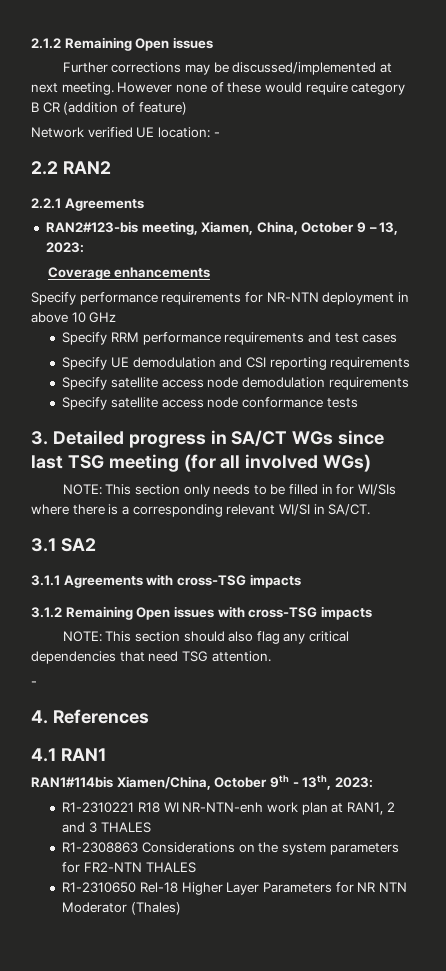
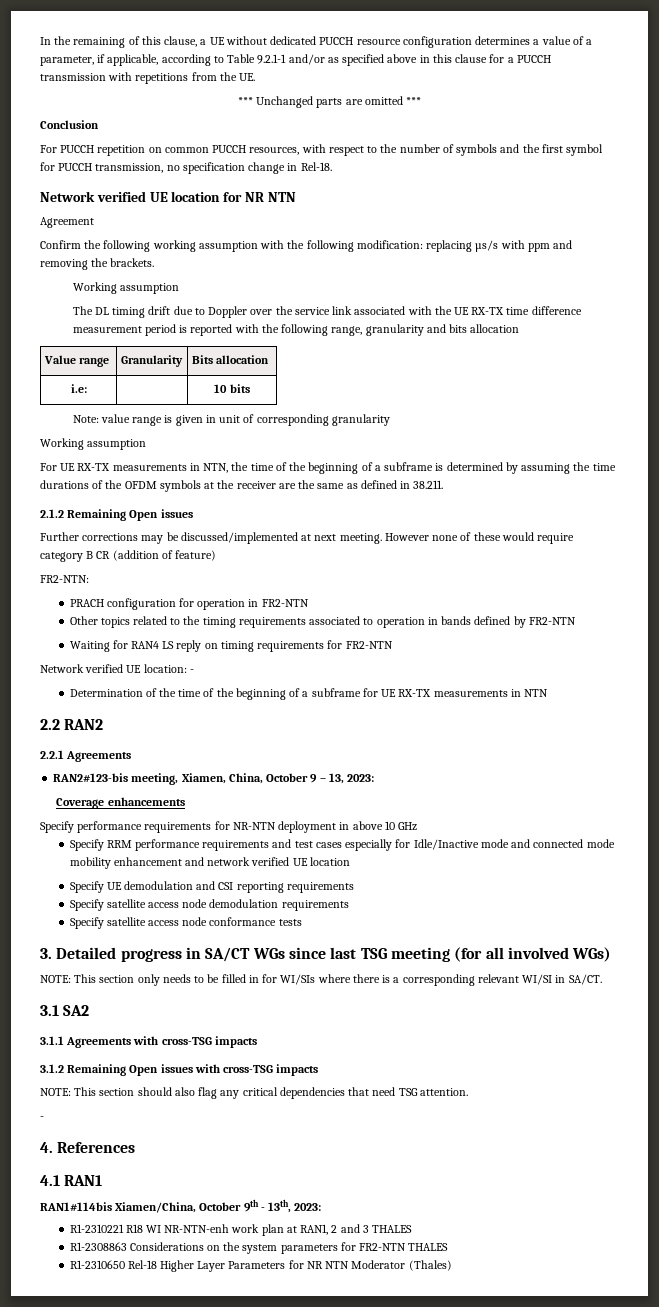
(31, 43) none -> [40,36,593,48] [40,54,551,66] [40,72,256,84] [237,96,422,108] [40,120,99,129] [40,144,604,156] [40,162,332,174] [40,191,296,202] [40,217,94,228] [40,240,573,252] [40,258,155,270] [72,282,179,294] [72,306,582,318] [72,324,520,336] [43,355,110,367] [120,355,183,367] [191,355,270,364] [70,384,87,393] [214,384,250,393] [72,414,390,426] [40,438,147,450] [40,462,616,474] [40,480,444,492] In the remaining of this clause, a UE without dedicated PUCCH resource configuration determines a value of a parameter, if applicable, according to Table 9.2.1-1 and/or as specified above in this clause for a PUCCH transmission with repetitions from the UE. // *** Unchanged parts are omitted *** // Conclusion // For PUCCH repetition on common PUCCH resources, with respect to the number of symbols and the first symbol for PUCCH transmission, no specification change in Rel-18. // Network verified UE location for NR NTN // Agreement // Confirm the following working assumption with the following modification: replacing µs/s with ppm and removing the brackets. // Working assumption // The DL timing drift due to Doppler over the service link associated with the UE RX-TX time difference measurement period is reported with the following range, granularity and bits allocation // Value range | Granularity | Bits allocation // i.e: | | 10 bits // Note: value range is given in unit of corresponding granularity // Working assumption // For UE RX-TX measurements in NTN, the time of the beginning of a subframe is determined by assuming the time durations of the OFDM symbols at the receiver are the same as defined in 38.211. //
(187, 108) none -> [40,575,89,583] [69,598,309,610] [69,616,576,628] [69,640,393,652] // FR2-NTN: // PRACH configuration for operation in FR2-NTN // Other topics related to the timing requirements associated to operation in bands defined by FR2-NTN // Waiting for RAN4 LS reply on timing requirements for FR2-NTN
(220, 134) none -> [69,688,549,700] // Determination of the time of the beginning of a subframe for UE RX-TX measurements in NTN
(398, 338) none -> [345,839,615,851] [69,857,350,869] especially for Idle/Inactive mode and connected mode mobility enhancement and network verified UE location

